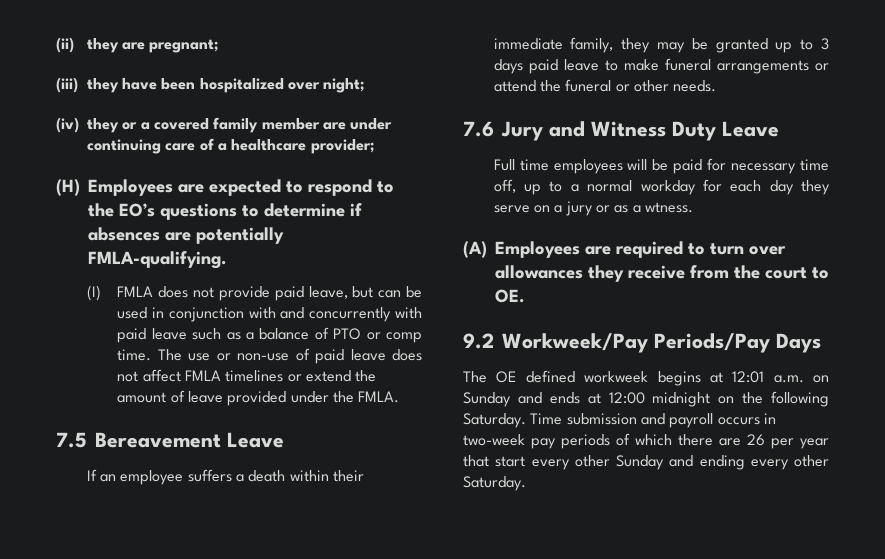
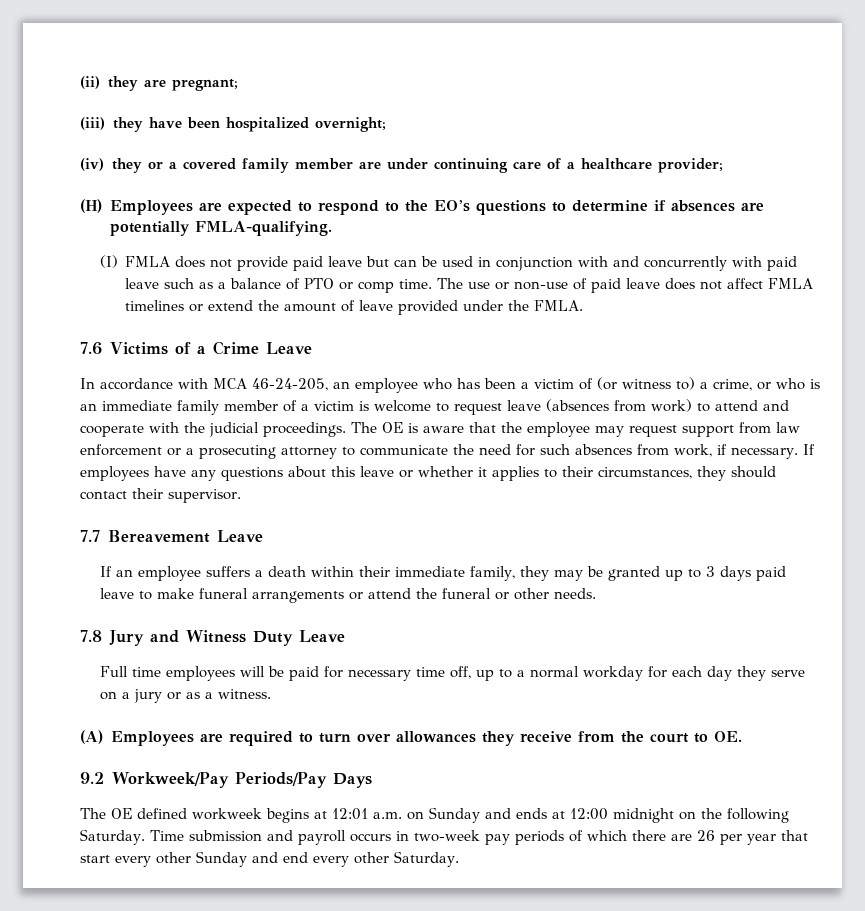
[287,78,366,93] over night; -> [314,117,386,132] overnight;
[308,286,348,299] leave, -> [328,256,363,267] leave
[56,432,87,448] 7.5 -> [80,341,312,355] [80,377,820,393] [80,399,789,415] [80,422,800,437] [80,444,815,459] [80,466,776,481] [80,488,241,503] [80,530,100,542] 7.6 Victims of a Crime Leave // In accordance with MCA 46-24-205, an employee who has been a victim of (or witness to) a crime, or who is an immediate family member of a victim is welcome to request leave (absences from work) to attend and cooperate with the judicial proceedings. The OE is aware that the employee may request support from law enforcement or a prosecuting attorney to communicate the need for such absences from work, if necessary. If employees have any questions about this leave or whether it applies to their circumstances, they should contact their supervisor. // 7.7
[463,121,494,137] 7.6 -> [80,630,102,642] 7.8
[644,202,693,213] wtness. -> [217,689,271,699] witness.
[699,455,745,470] ending -> [283,852,308,863] end

